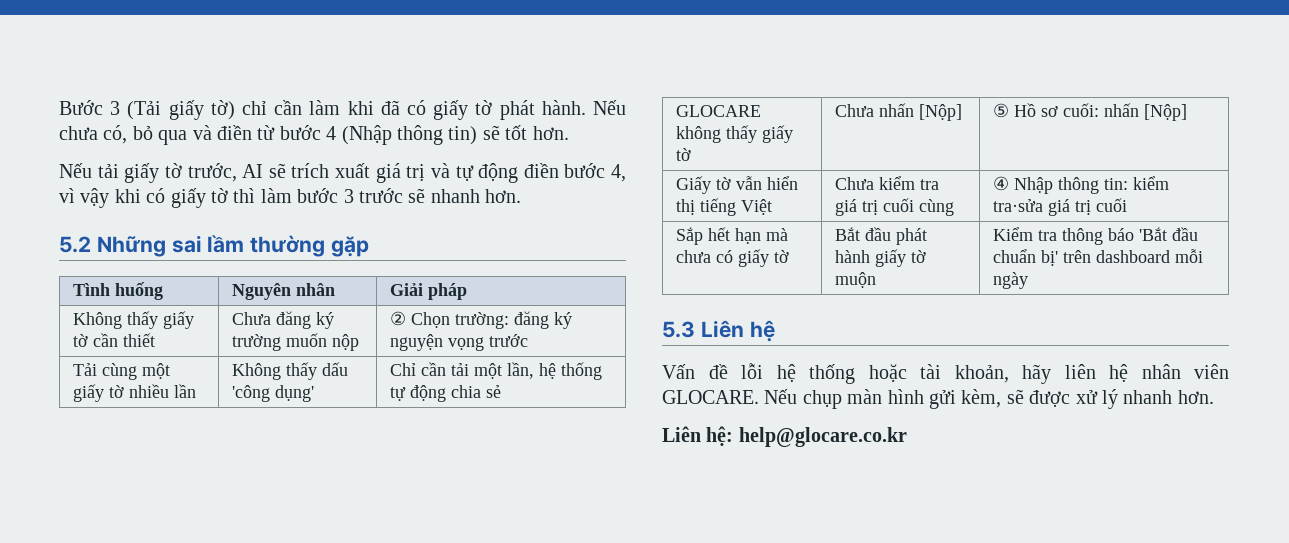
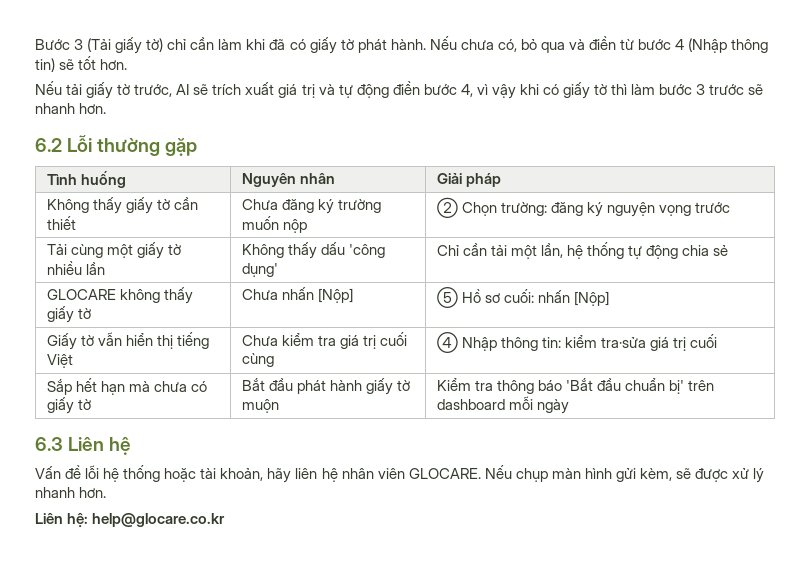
[59,235,245,257] 5.2 Những sai lầm -> [35,135,93,152] 6.2 Lỗi
[662,321,695,338] 5.3 -> [35,437,63,451] 6.3

